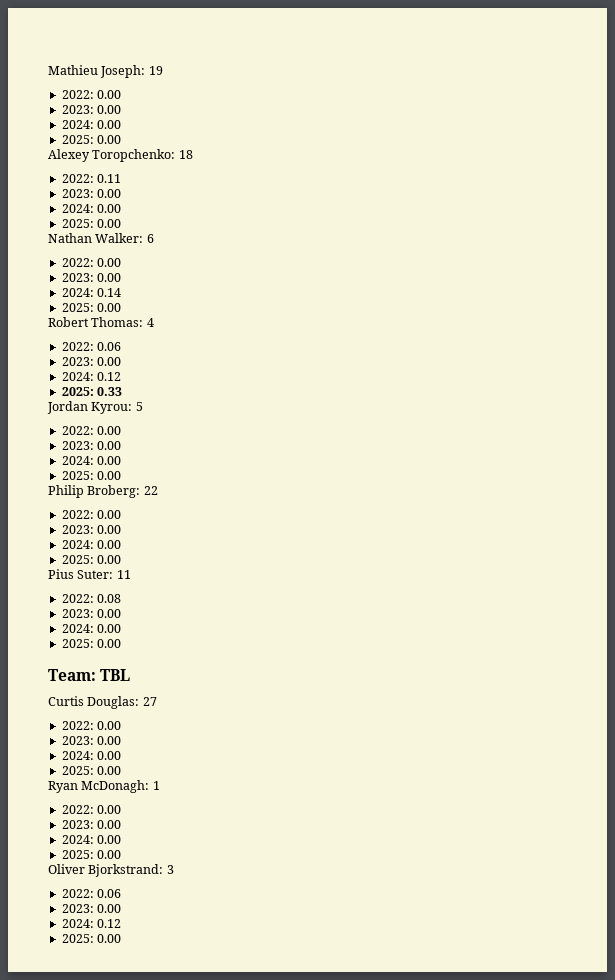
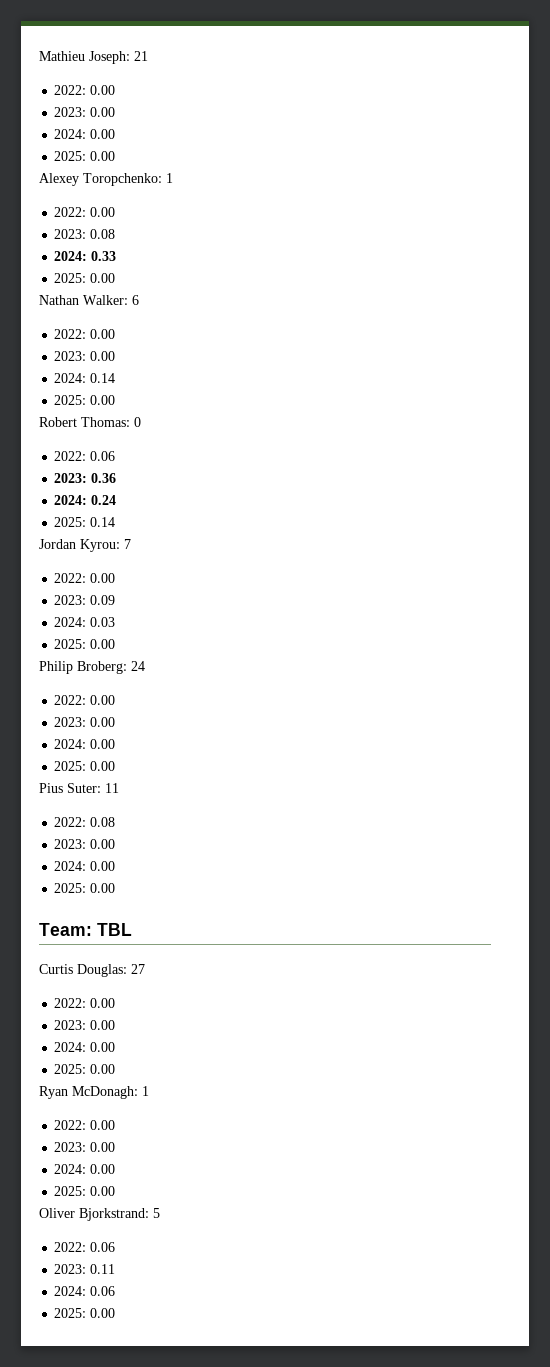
[148,66,163,75] 19 -> [134,51,148,61] 21
[178,150,193,159] [61,174,122,183] [61,189,122,198] [61,204,122,213] 18 // 2022: 0.11 // 2023: 0.00 // 2024: 0.00 -> [166,173,173,183] [54,207,116,217] [54,229,116,239] [54,251,117,261] 1 // 2022: 0.00 // 2023: 0.08 // 2024: 0.33
[146,318,154,327] [61,342,122,351] [61,357,122,366] [61,372,122,381] [61,387,123,396] 4 // 2022: 0.06 // 2023: 0.00 // 2024: 0.12 // 2025: 0.33 -> [134,417,141,427] [54,451,116,461] [54,473,117,483] [54,495,117,505] [54,517,116,527] 0 // 2022: 0.06 // 2023: 0.36 // 2024: 0.24 // 2025: 0.14
[135,402,143,411] [61,426,122,435] [61,441,122,450] [61,456,122,465] 5 // 2022: 0.00 // 2023: 0.00 // 2024: 0.00 -> [124,539,131,549] [54,573,116,583] [54,595,116,605] [54,617,116,627] 7 // 2022: 0.00 // 2023: 0.09 // 2024: 0.03
[143,486,158,495] 22 -> [131,661,145,671] 24
[166,865,174,874] [61,889,122,898] [61,904,122,913] [61,919,122,928] 3 // 2022: 0.06 // 2023: 0.00 // 2024: 0.12 -> [153,1208,160,1218] [54,1242,116,1252] [54,1264,116,1274] [54,1286,116,1296] 5 // 2022: 0.06 // 2023: 0.11 // 2024: 0.06

